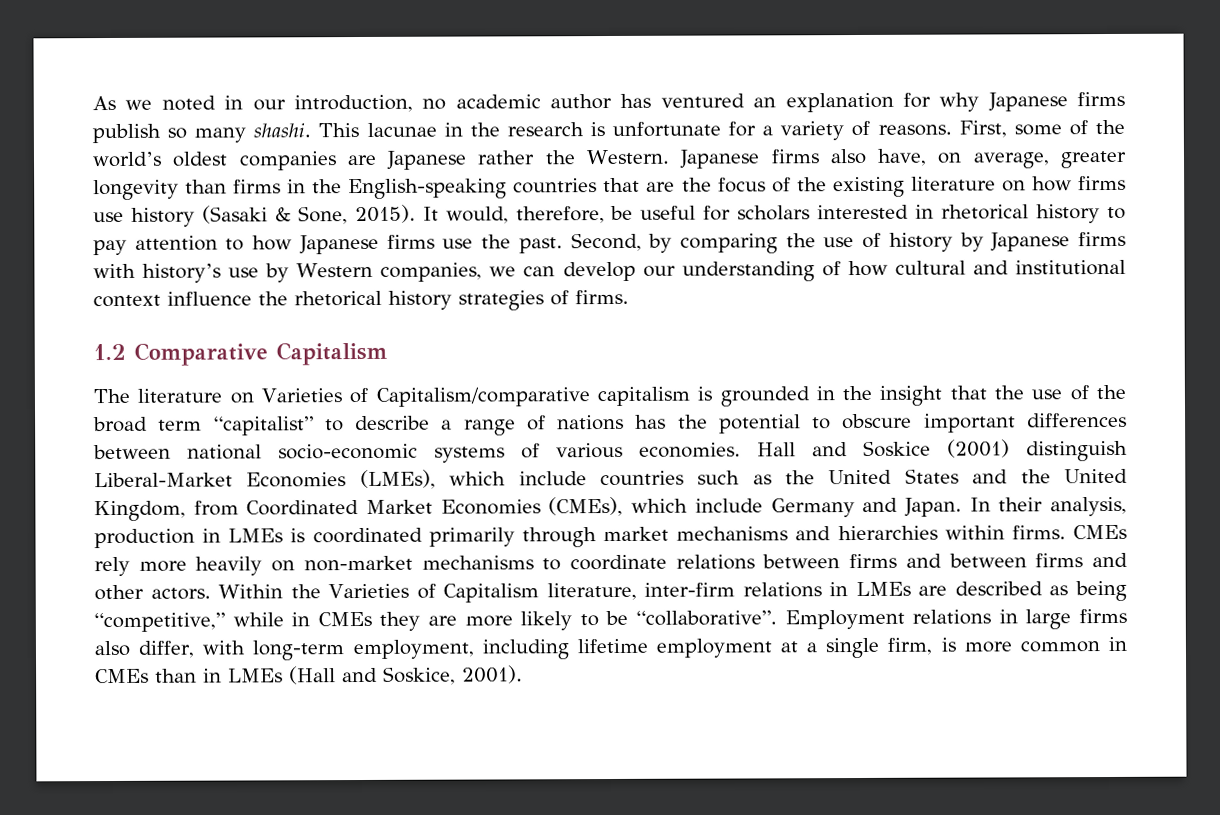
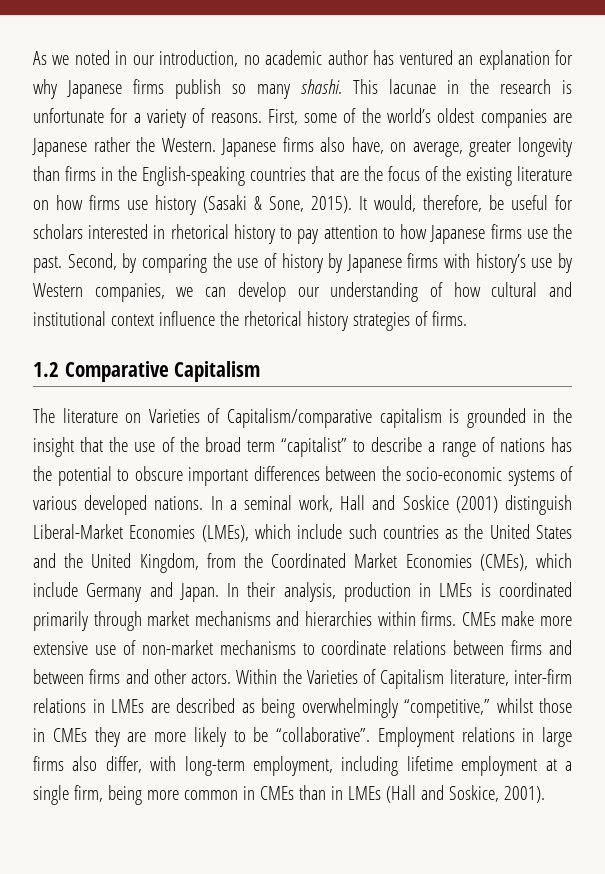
[187,444,262,460] national -> [381,466,401,481] the
[639,442,741,458] economies. -> [84,495,334,515] developed nations. In a seminal work,
[599,470,741,487] countries such -> [348,524,439,539] such countries
(239, 508) none -> [244,553,263,568] the
[94,556,296,577] rely more heavily on -> [501,611,573,626] [33,640,136,655] make more extensive use of
[94,612,284,633] “competitive,” while -> [301,698,572,718] overwhelmingly “competitive,” whilst those
[940,637,956,652] is -> [107,785,142,805] being

